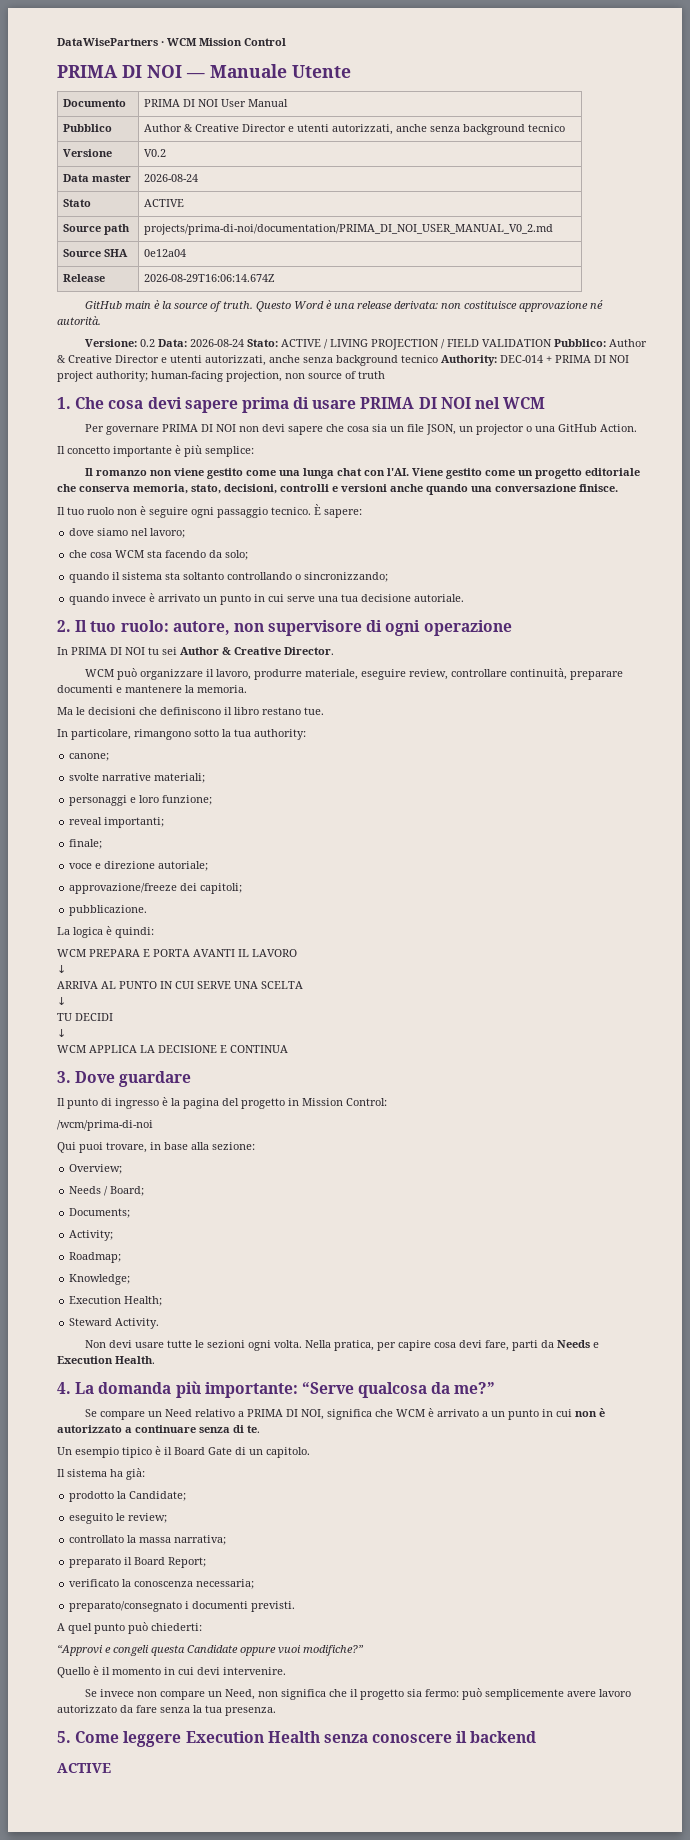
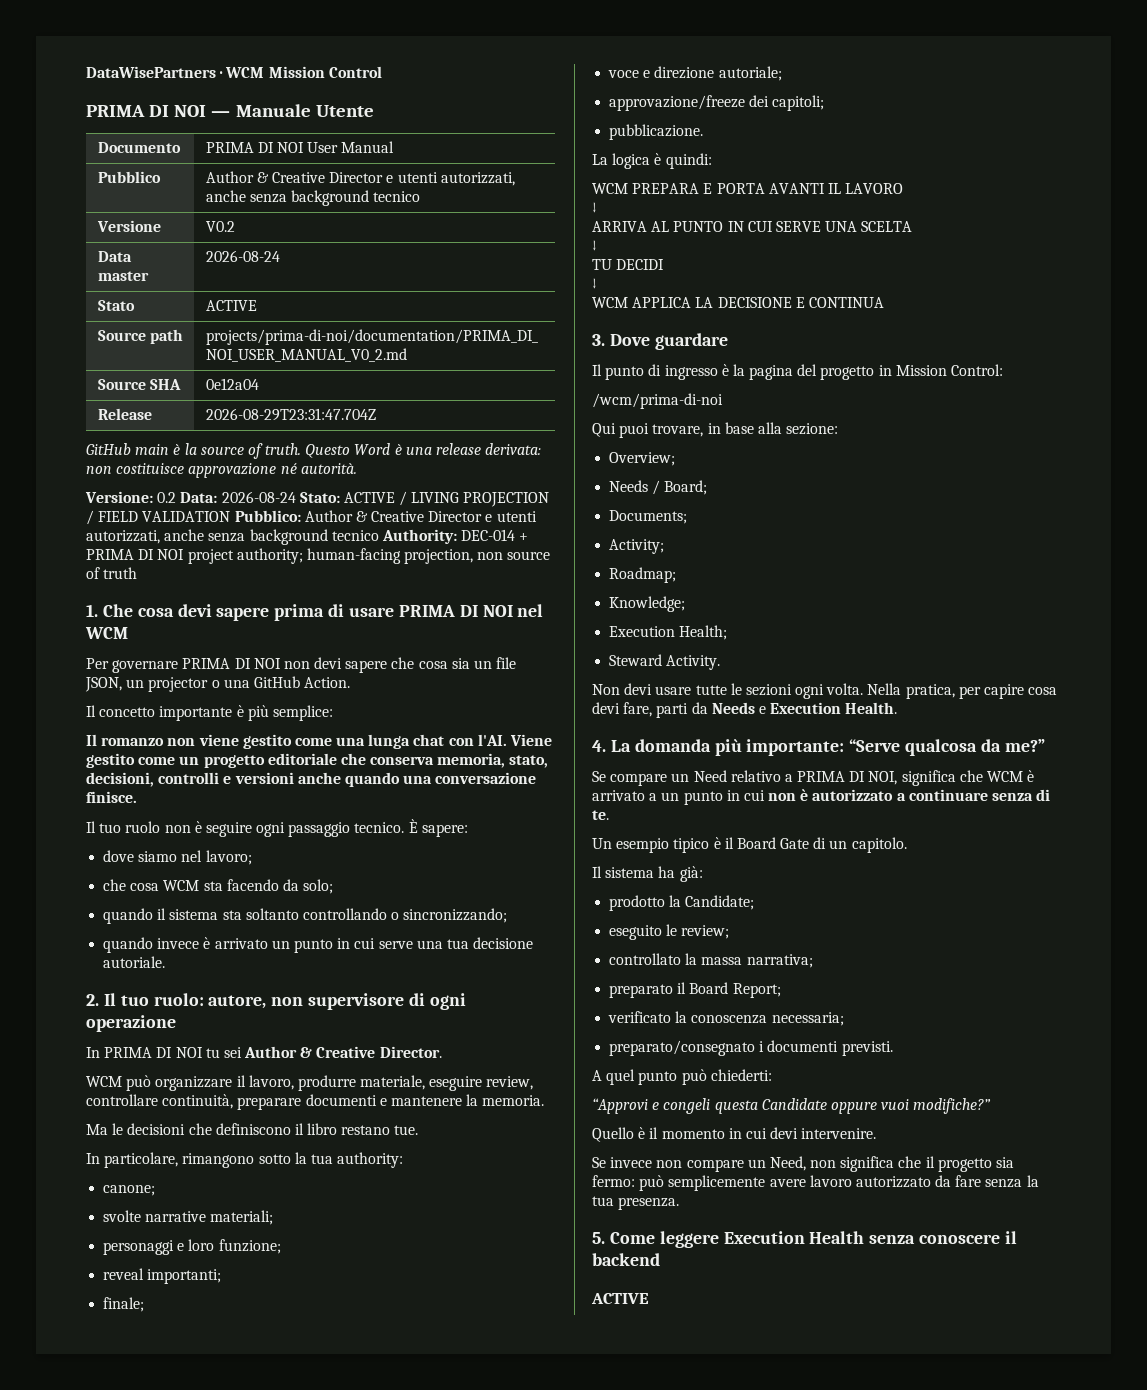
[143,274,275,282] 2026-08-29T16:06:14.674Z -> [205,408,376,421] 2026-08-29T23:31:47.704Z

